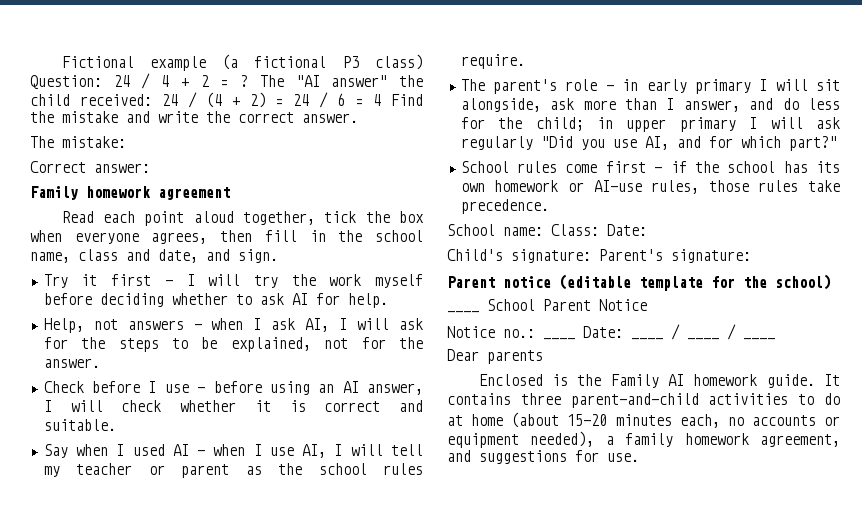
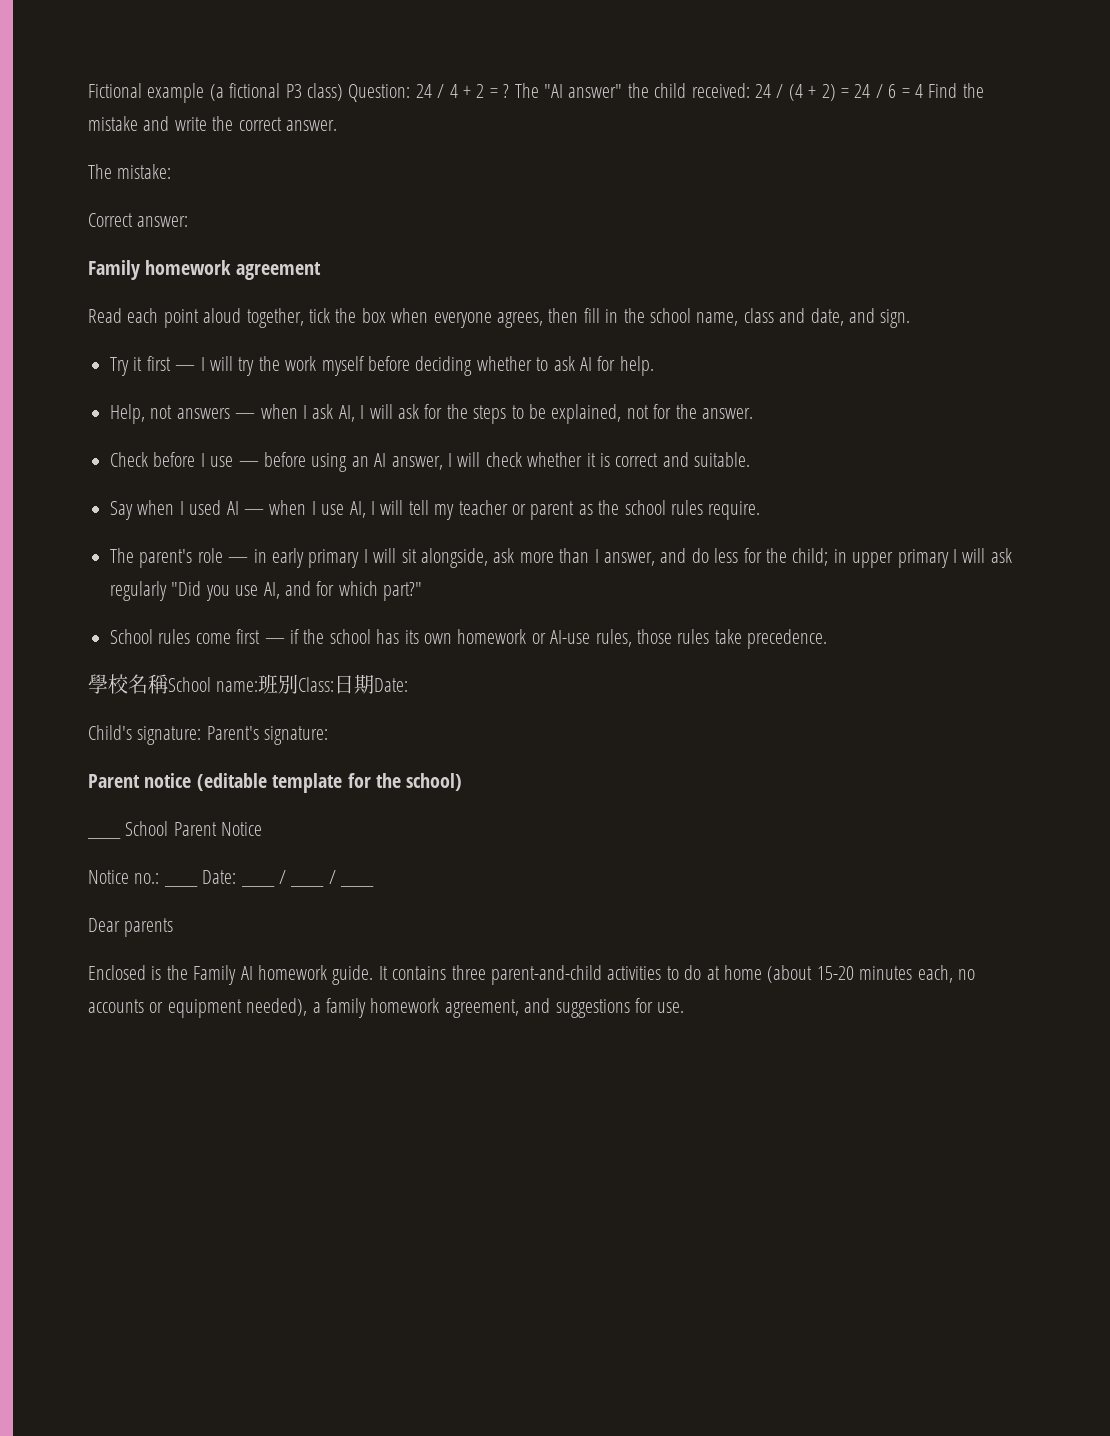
[447,224,599,236] School name: Class: -> [88,674,375,694] 學校名稱School name:班別Class:日期

